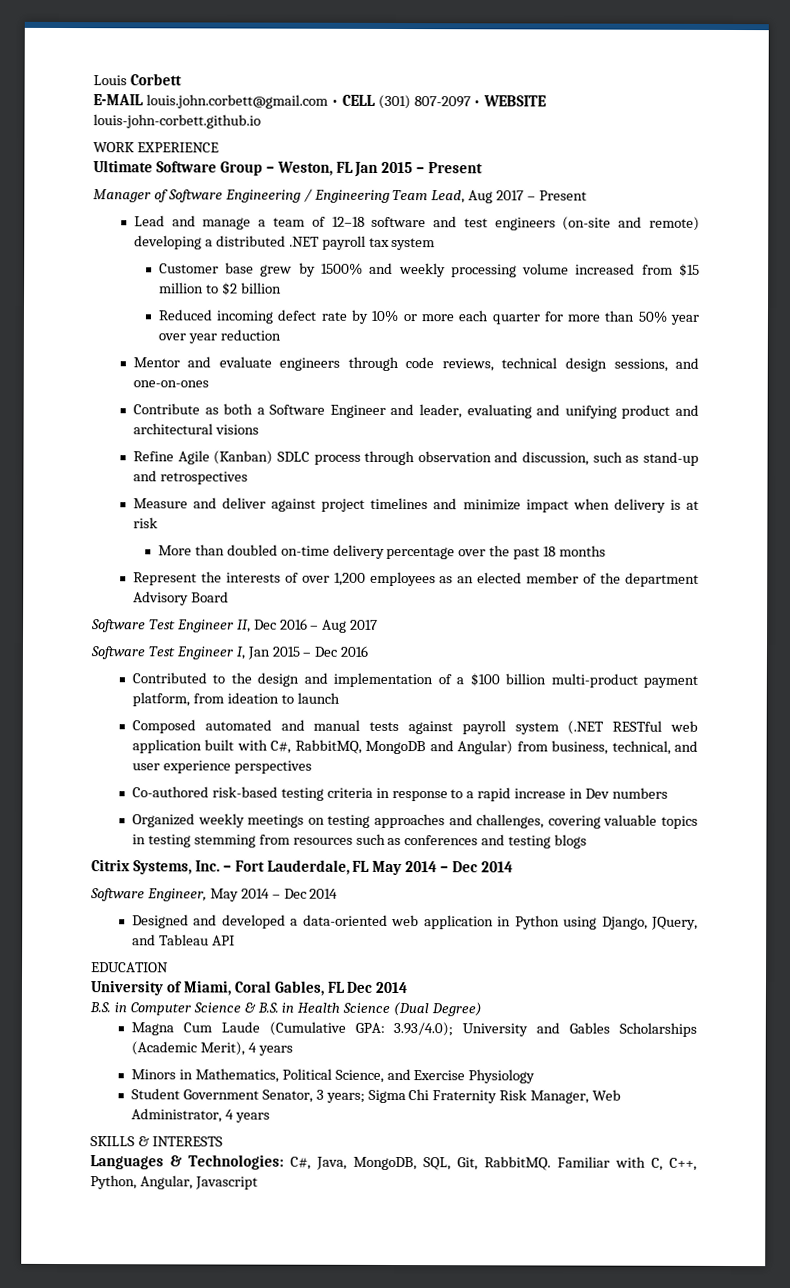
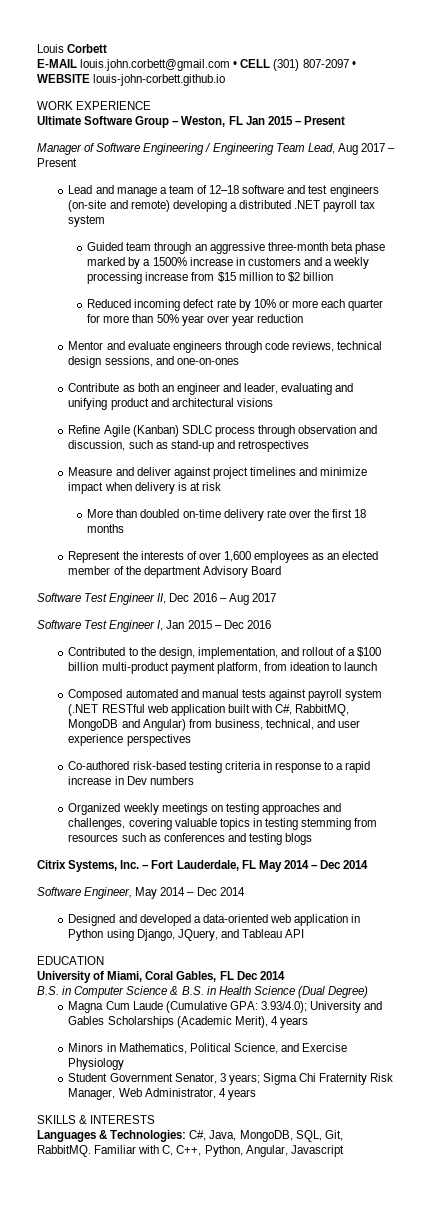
[158,262,636,278] Customer base grew by 1500% and weekly processing volume increased -> [87,242,386,254] [87,257,370,269] [87,272,189,284] Guided team through an aggressive three-month beta phase marked by a 1500% increase in customers and a weekly processing increase
[256,404,386,418] a Software Engineer -> [161,383,220,395] an engineer
[386,546,456,560] percentage -> [266,509,286,518] rate
[513,547,541,560] past -> [332,509,353,518] first
[333,572,366,586] 1,200 -> [223,551,251,562] 1,600
[257,672,434,688] design and implementation -> [158,647,335,659] design, implementation, and rollout

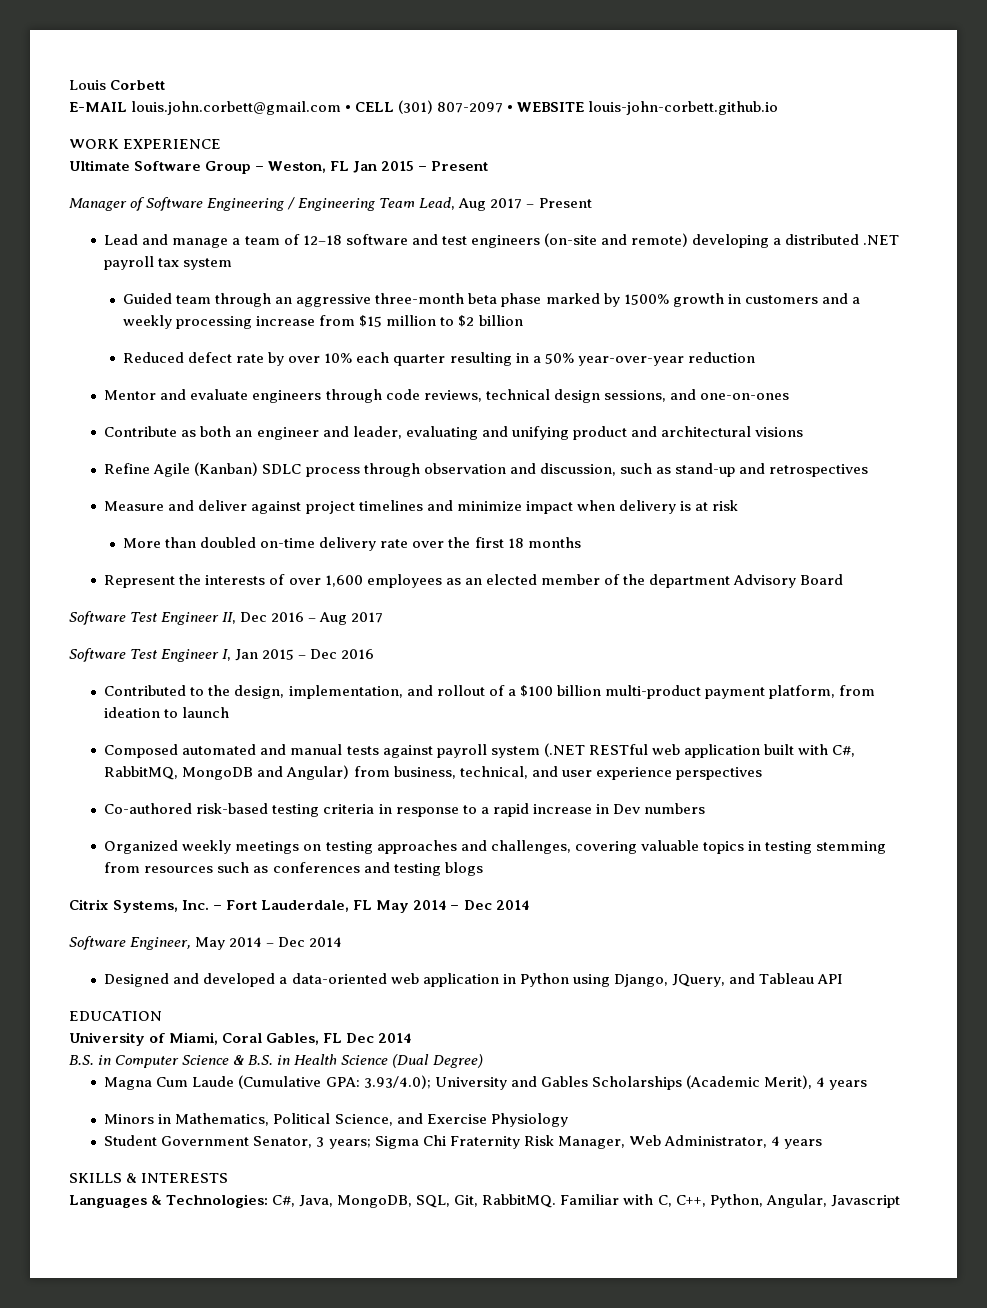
[143,257,233,266] a 1500% increase -> [623,293,724,307] 1500% growth
[134,299,181,311] incoming -> (185, 357) none
[253,299,384,311] [87,314,254,326] 10% or more each quarter for more than 50% year over year -> [288,352,684,366] over 10% each quarter resulting in a 50% year-over-year

